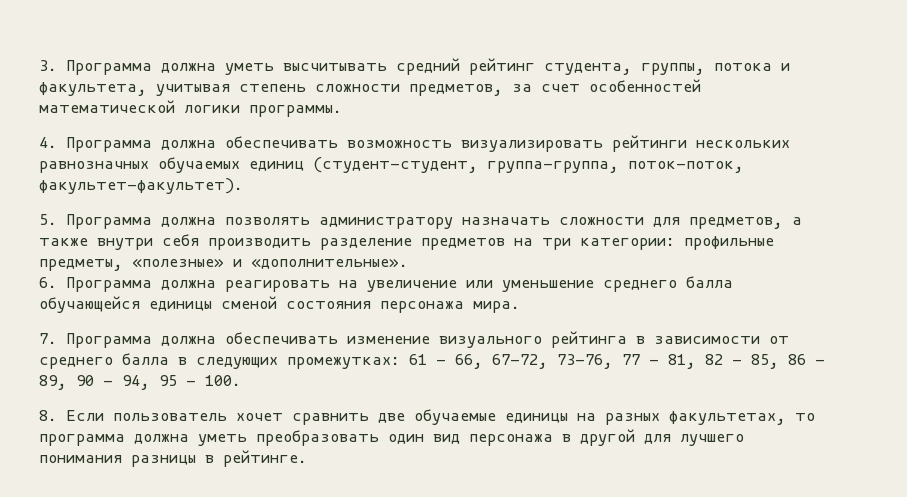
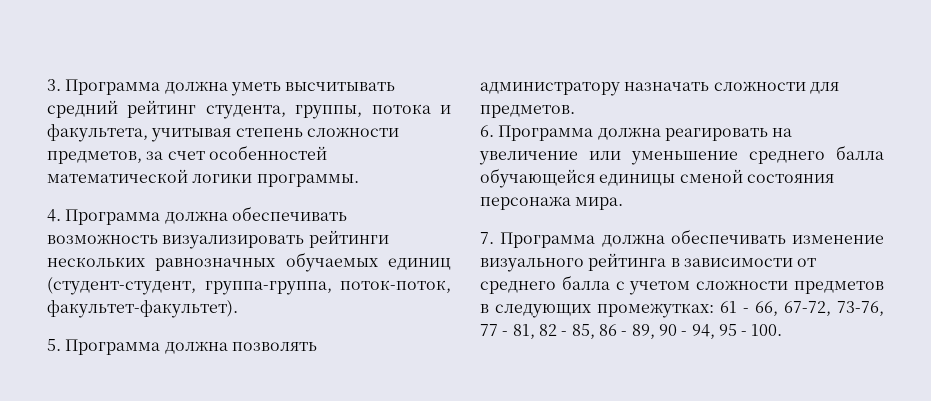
[689,217,802,229] [39,234,774,250] [39,259,408,271] предметов, а также внутри себя производить разделение предметов на три категории: профильные предметы, «полезные» и «дополнительные». -> [480,105,575,118] предметов.
(169, 359) none -> [615,280,884,295] с учетом сложности предметов
[39,409,815,425] [39,429,744,446] [39,450,307,467] // 8. Если пользователь хочет сравнить две обучаемые единицы на разных факультетах, то программа должна уметь преобразовать один вид персонажа в другой для лучшего понимания разницы в рейтинге. -> (783, 330) none

